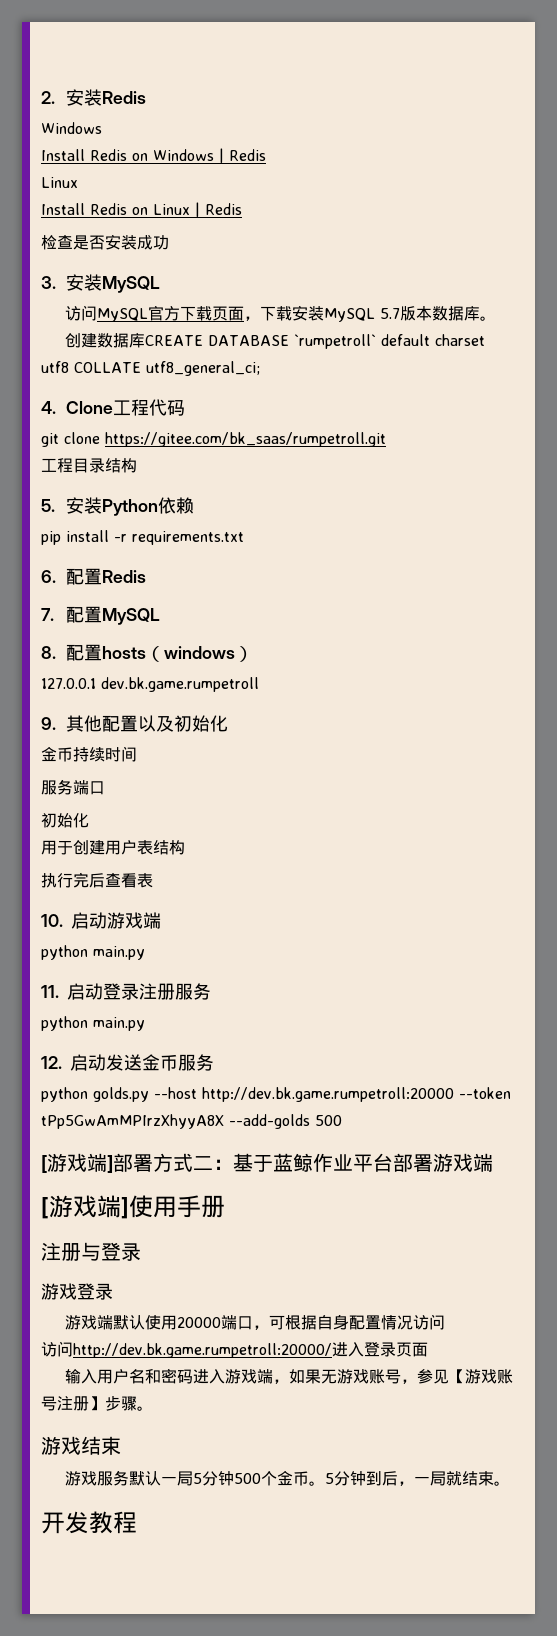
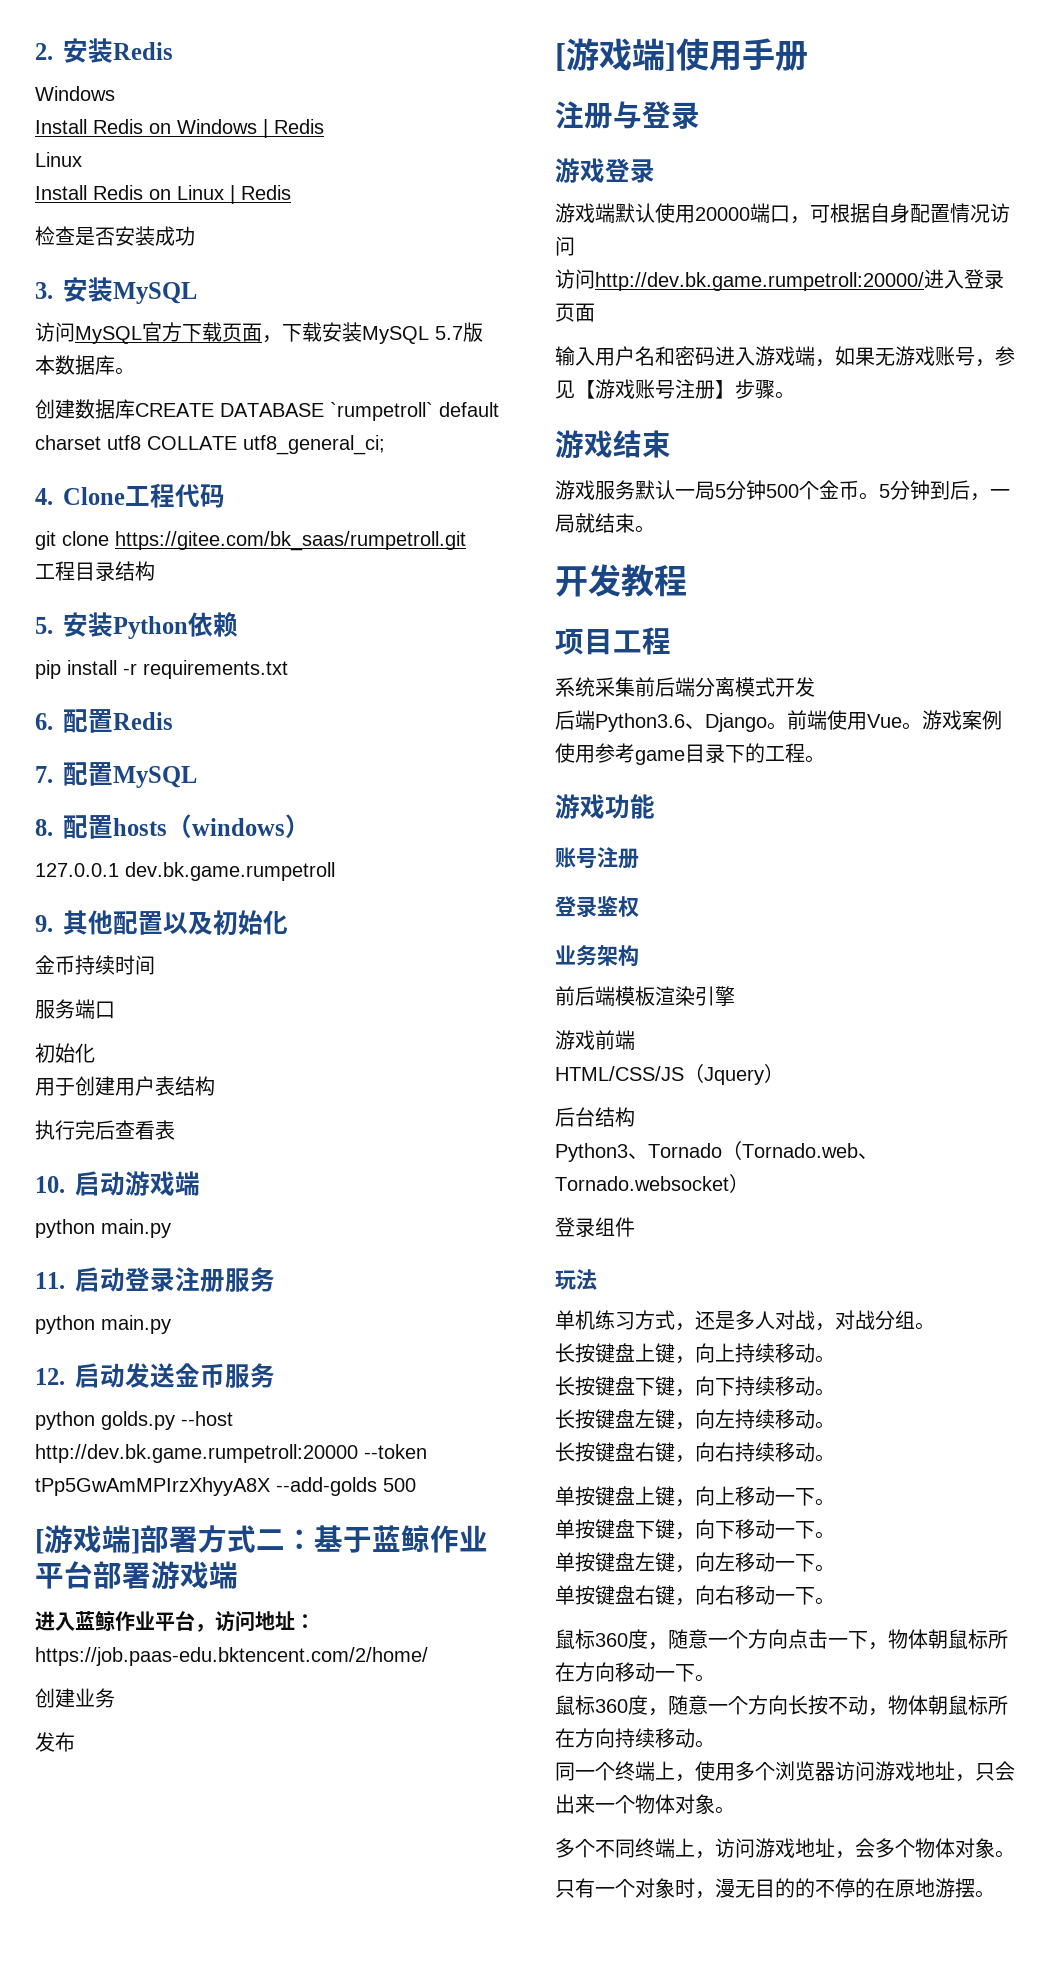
(493, 1162) none -> [35,1610,315,1632] [35,1647,428,1666] [35,1688,115,1708] [35,1732,75,1752] // 进入蓝鲸作业平台，访问地址：https://job.paas-edu.bktencent.com/2/home/ // 创建业务 // 发布
(137, 1522) none -> [555,627,671,655] [555,677,815,697] [555,710,1002,732] [555,743,825,765] [555,794,655,819] [555,847,639,869] [555,896,639,918] [555,945,639,967] [555,986,735,1006] [555,1030,635,1050] [555,1063,784,1085] [555,1107,635,1127] [555,1140,878,1162] [555,1173,749,1193] [555,1217,635,1237] [555,1269,597,1290] [555,1310,935,1331] [555,1343,835,1364] [555,1376,835,1397] [555,1409,835,1430] [555,1442,835,1463] [555,1486,835,1507] [555,1519,835,1540] [555,1552,835,1573] [555,1585,835,1606] [555,1629,1008,1650] [555,1662,715,1682] [555,1695,1008,1716] [555,1728,715,1748] [555,1761,1015,1782] [555,1794,735,1814] [555,1838,1015,1859] [555,1878,995,1899] // 项目工程 // 系统采集前后端分离模式开发 // 后端Python3.6、Django。前端使用Vue。游戏案例使用参考game目录下的工程。 // 游戏功能 // 账号注册 // 登录鉴权 // 业务架构 // 前后端模板渲染引擎 // 游戏前端 // HTML/CSS/JS（Jquery） // 后台结构 // Python3、Tornado（Tornado.web、Tornado.websocket） // 登录组件 // 玩法 // 单机练习方式，还是多人对战，对战分组。 // 长按键盘上键，向上持续移动。 // 长按键盘下键，向下持续移动。 // 长按键盘左键，向左持续移动。 // 长按键盘右键，向右持续移动。 // 单按键盘上键，向上移动一下。 // 单按键盘下键，向下移动一下。 // 单按键盘左键，向左移动一下。 // 单按键盘右键，向右移动一下。 // 鼠标360度，随意一个方向点击一下，物体朝鼠标所在方向移动一下。 // 鼠标360度，随意一个方向长按不动，物体朝鼠标所在方向持续移动。 // 同一个终端上，使用多个浏览器访问游戏地址，只会出来一个物体对象。 // 多个不同终端上，访问游戏地址，会多个物体对象。 // 只有一个对象时，漫无目的的不停的在原地游摆。

